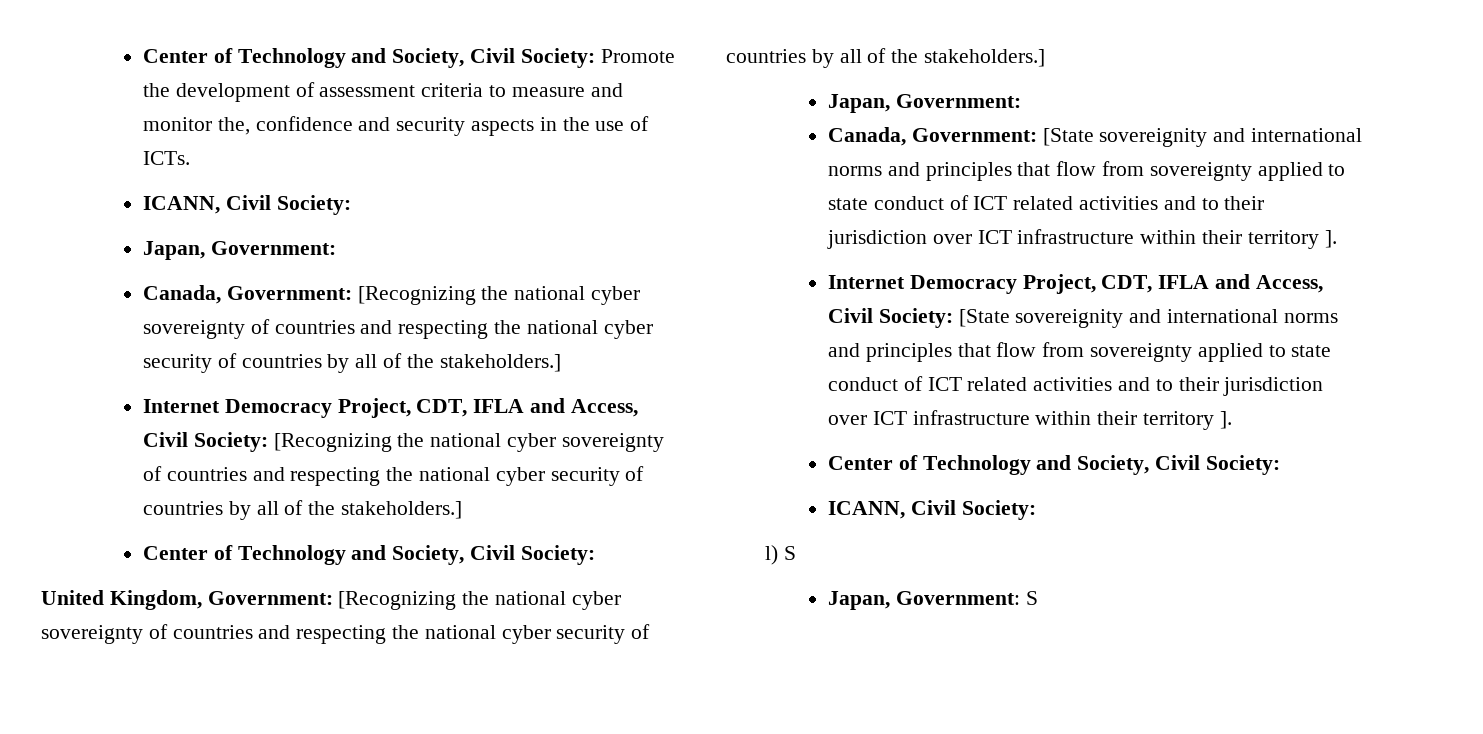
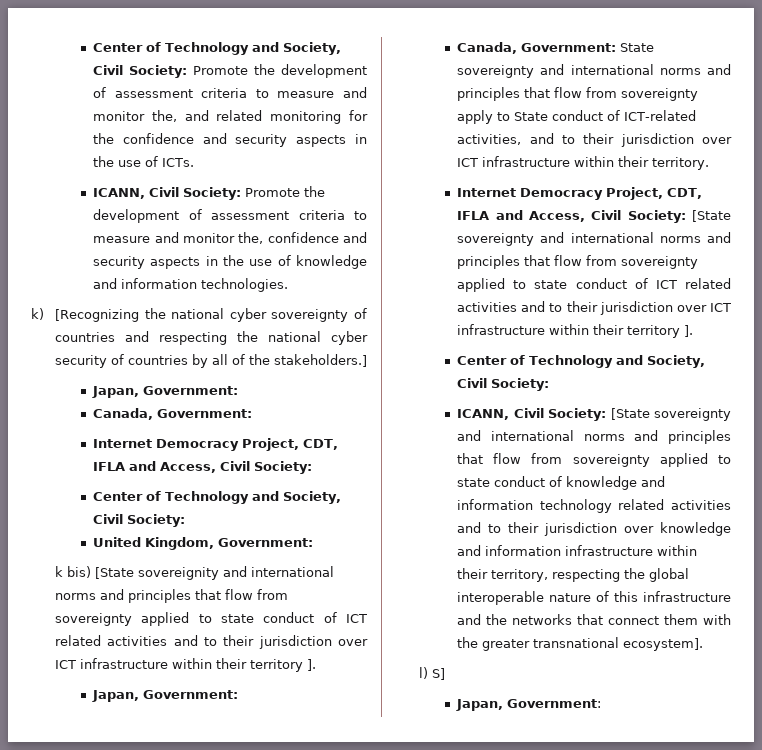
[255,116,650,136] [142,151,190,165] [142,195,351,215] [142,241,336,260] [142,285,640,305] [142,319,653,339] [142,353,561,373] [142,398,638,418] [142,432,664,452] [142,466,645,486] [142,500,462,520] [142,545,595,565] [41,590,333,610] confidence and security aspects in the use of ICTs. // ICANN, Civil Society: // Japan, Government: // Canada, Government: [Recognizing the national cyber sovereignty of countries and respecting the national cyber security of countries by all of the stakeholders.] // Internet Democracy Project, CDT, IFLA and Access, Civil Society: [Recognizing the national cyber sovereignty of countries and respecting the national cyber security of countries by all of the stakeholders.] // Center of Technology and Society, Civil Society: // United Kingdom, Government: -> [184,110,368,124] [93,133,367,147] [93,156,195,167] [93,186,326,200] [93,209,368,223] [93,232,367,244] [93,255,367,269] [93,278,289,292] [31,308,44,320] and related monitoring for the confidence and security aspects in the use of ICTs. // ICANN, Civil Society: Promote the development of assessment criteria to measure and monitor the, confidence and security aspects in the use of knowledge and information technologies. // k)
(1037, 135) none -> [93,438,339,451] [93,461,313,474] [93,491,342,504] [93,514,186,527] [93,537,314,550] [54,566,91,578] // Internet Democracy Project, CDT, IFLA and Access, Civil Society: // Center of Technology and Society, Civil Society: // United Kingdom, Government: // k bis)
(1337, 239) none -> [92,690,239,702] [457,42,655,54] [457,64,731,78] [457,87,699,101] [457,110,697,124] [457,133,732,147] [457,156,710,170] // Japan, Government: // Canada, Government: State sovereignty and international norms and principles that flow from sovereignty apply to State conduct of ICT-related activities, and to their jurisdiction over ICT infrastructure within their territory.
[1015,309,1124,328] sovereignity -> [457,233,535,246] sovereignty
(1036, 510) none -> [610,408,731,421] [457,430,731,444] [457,453,731,467] [457,476,666,490] [457,499,731,513] [457,522,731,536] [457,545,698,556] [457,568,690,582] [457,591,731,605] [457,614,731,625] [457,637,704,651] [State sovereignty and international norms and principles that flow from sovereignty applied to state conduct of knowledge and information technology related activities and to their jurisdiction over knowledge and information infrastructure within their territory, respecting the global interoperable nature of this infrastructure and the networks that connect them with the greater transnational ecosystem].
[783,546,796,560] [827,591,1038,610] S // Japan, Government: S -> [431,668,445,680] [456,699,602,711] S] // Japan, Government:

